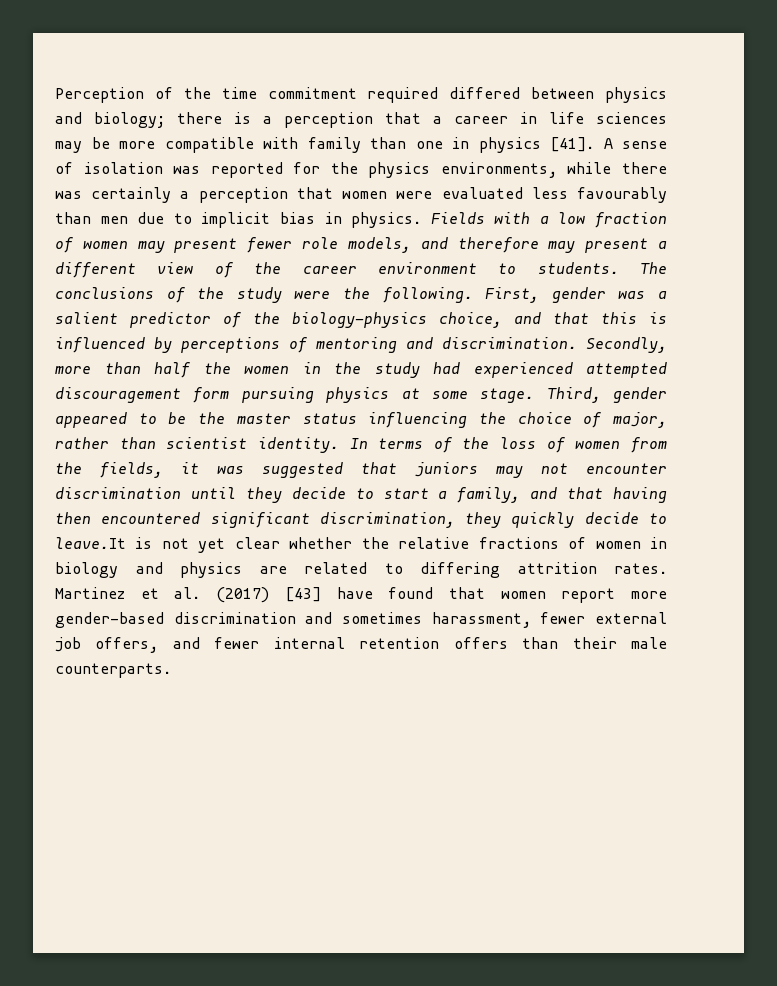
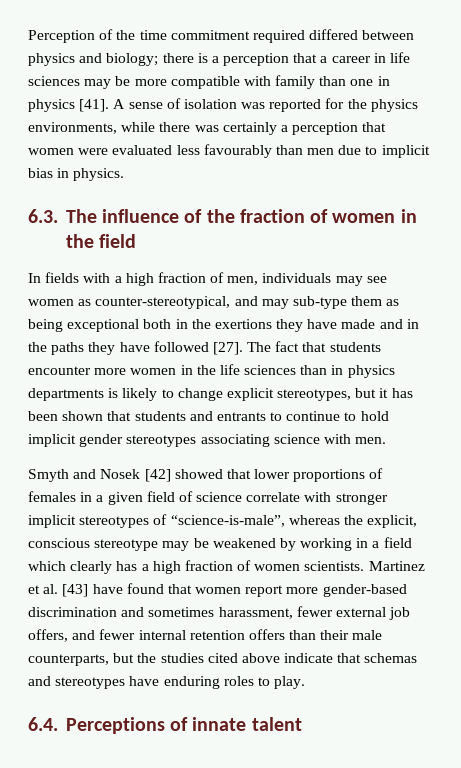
[430,212,667,228] [55,237,667,253] [55,262,667,278] [55,287,668,303] [55,312,667,328] [55,337,667,353] [55,362,667,378] [55,387,667,403] [55,412,667,428] [55,437,667,453] [55,462,667,478] [55,487,667,503] [55,512,667,528] [55,537,668,553] [55,562,667,578] Fields with a low fraction of women may present fewer role models, and therefore may present a different view of the career environment to students. The conclusions of the study were the following. First, gender was a salient predictor of the biology-physics choice, and that this is influenced by perceptions of mentoring and discrimination. Secondly, more than half the women in the study had experienced attempted discouragement form pursuing physics at some stage. Third, gender appeared to be the master status influencing the choice of major, rather than scientist identity. In terms of the loss of women from the fields, it was suggested that juniors may not encounter discrimination until they decide to start a family, and that having then encountered significant discrimination, they quickly decide to leave.It is not yet clear whether the relative fractions of women in biology and physics are related to differing attrition rates. -> [28,209,417,223] [65,234,137,248] [28,272,387,286] [28,296,400,309] [28,319,419,332] [28,341,381,355] [28,364,395,378] [28,388,413,401] [28,411,389,421] [28,434,387,447] [28,468,384,482] [28,491,388,505] [28,514,418,528] [28,537,412,551] [28,560,365,574] // 6.3. The influence of the fraction of women in the field // In fields with a high fraction of men, individuals may see women as counter-stereotypical, and may sub-type them as being exceptional both in the exertions they have made and in the paths they have followed [27]. The fact that students encounter more women in the life sciences than in physics departments is likely to change explicit stereotypes, but it has been shown that students and entrants to continue to hold implicit gender stereotypes associating science with men. // Smyth and Nosek [42] showed that lower proportions of females in a given field of science correlate with stronger implicit stereotypes of “science-is-male”, whereas the explicit, conscious stereotype may be weakened by working in a field which clearly has a high fraction of women scientists.
[216,587,270,603] (2017) -> (59, 589) none
[55,663,171,678] counterparts. -> [28,653,418,666] [28,676,306,689] [28,717,302,734] counterparts, but the studies cited above indicate that schemas and stereotypes have enduring roles to play. // 6.4. Perceptions of innate talent

